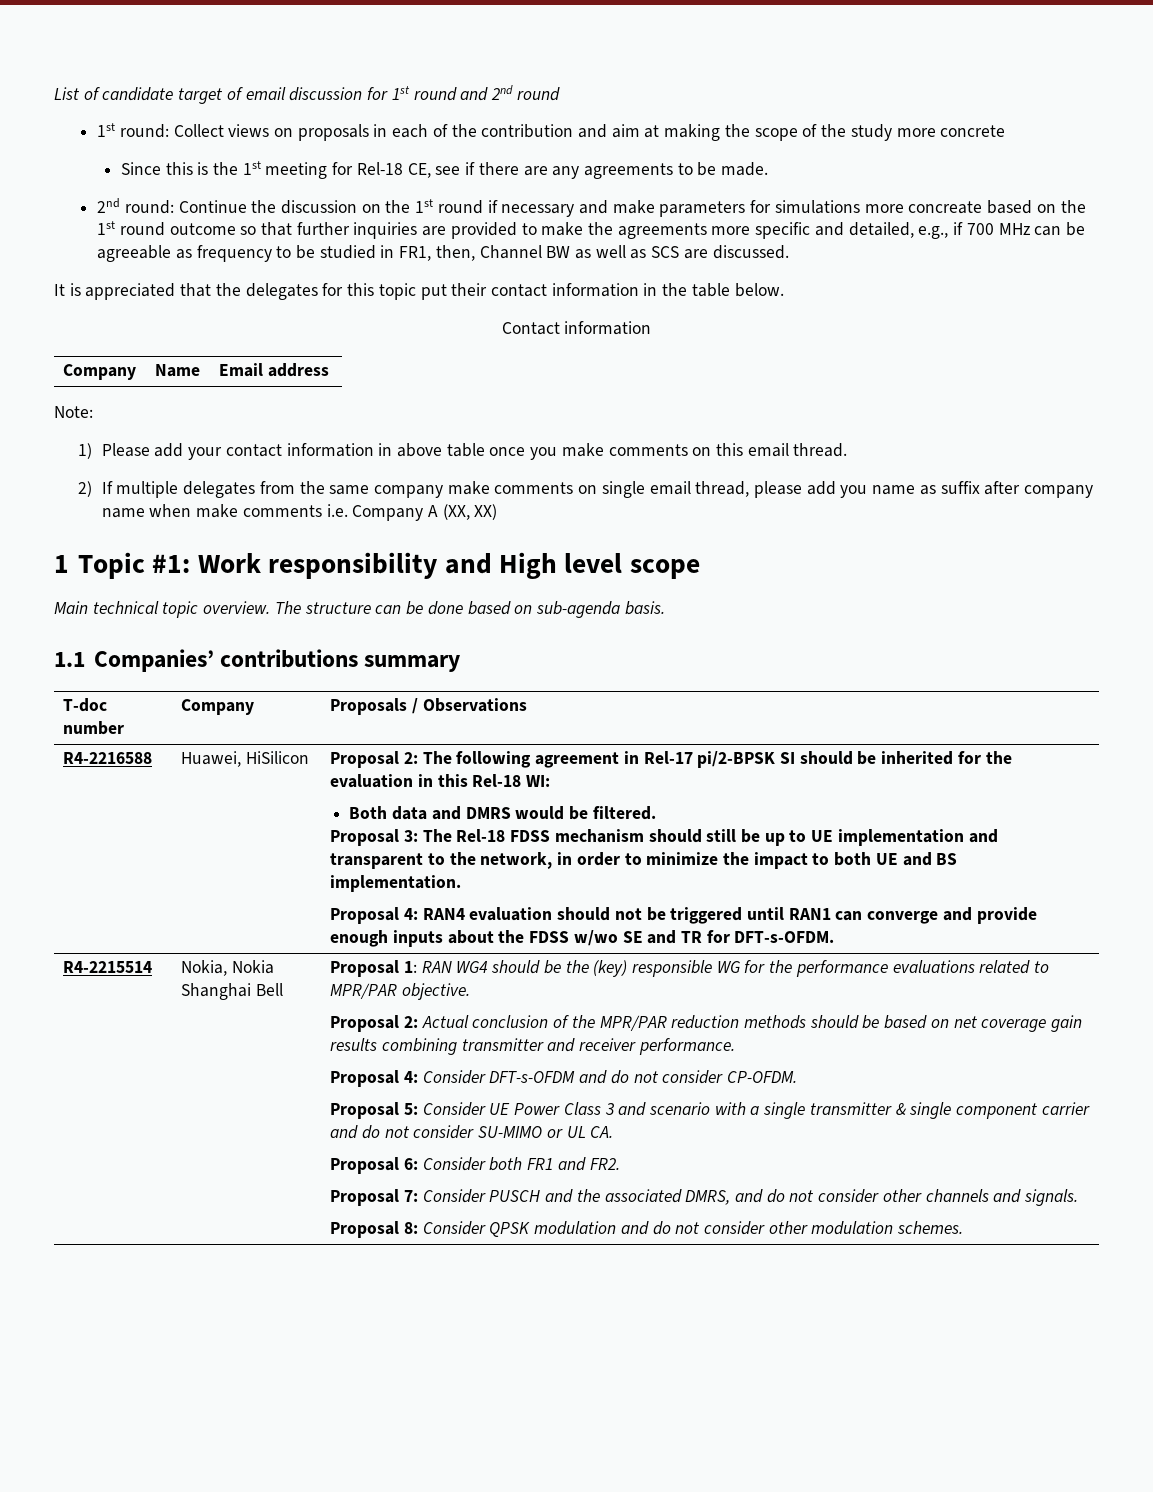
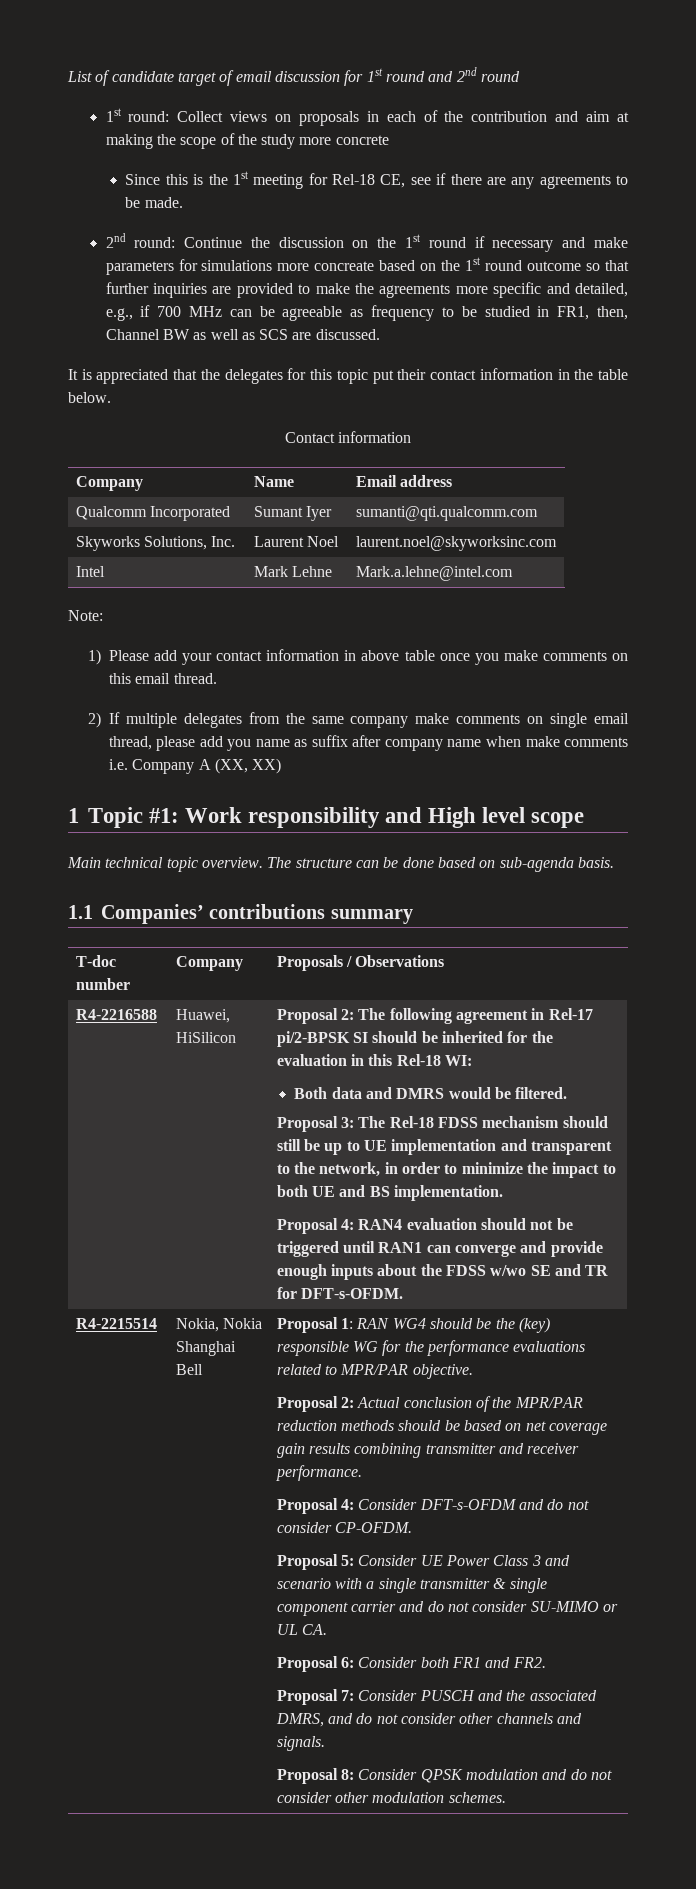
(329, 370) none -> [75,506,230,521] [253,506,332,521] [355,506,538,521] [75,536,236,551] [253,536,339,547] [355,536,557,551] [75,566,105,577] [253,566,332,577] [355,566,513,581] // Qualcomm Incorporated | Sumant Iyer | sumanti@qti.qualcomm.com // Skyworks Solutions, Inc. | Laurent Noel | laurent.noel@skyworksinc.com // Intel | Mark Lehne | Mark.a.lehne@intel.com

